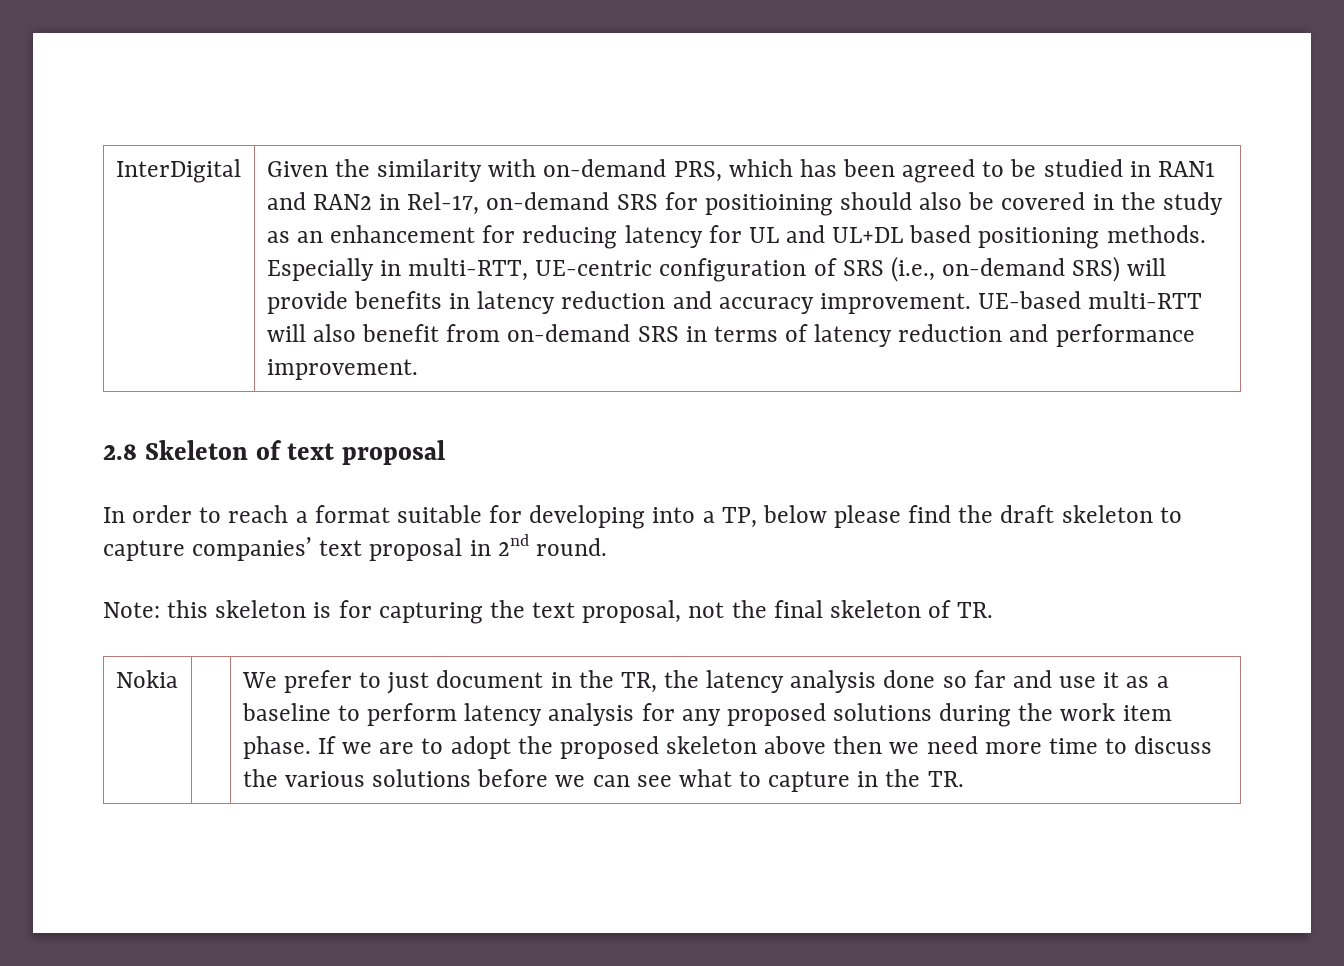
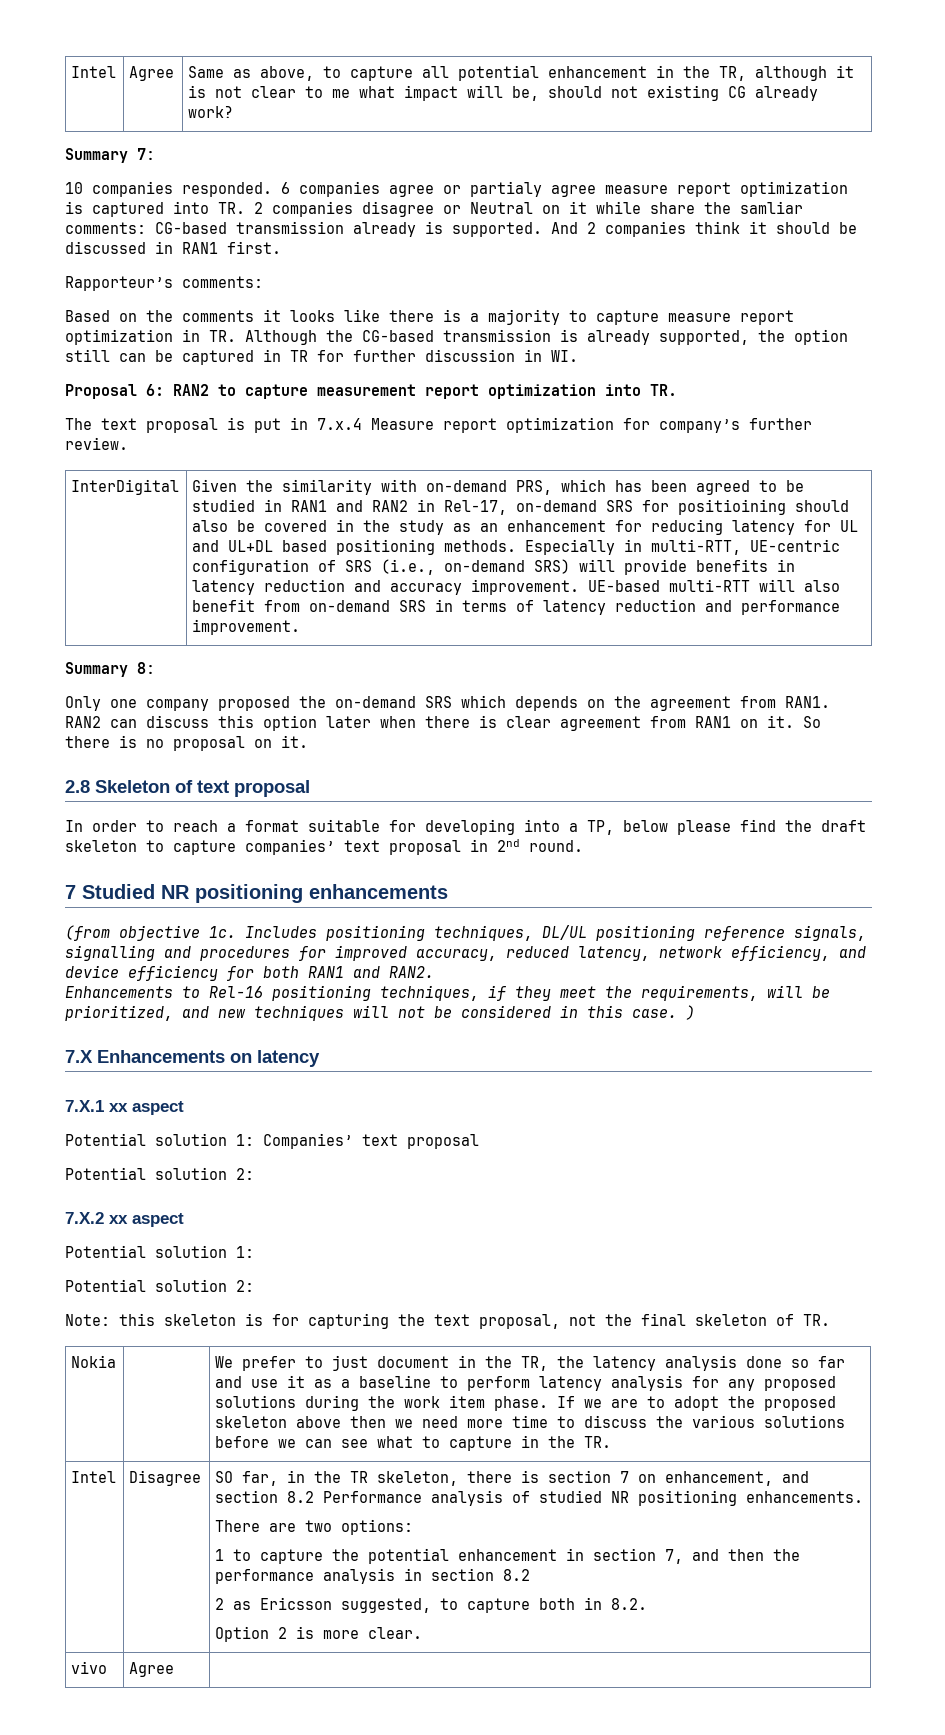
(115, 171) none -> [71,66,117,78] [129,66,175,81] [188,65,855,81] [188,85,819,101] [188,106,234,118] [65,148,155,163] [65,181,848,197] [65,201,803,217] [65,221,857,237] [65,241,281,254] [65,276,263,291] [65,309,794,325] [65,329,848,345] [65,349,578,365] [65,384,677,399] [65,417,812,433] [65,437,128,450] Intel | Agree | Same as above, to capture all potential enhancement in the TR, although it is not clear to me what impact will be, should not existing CG already work? // Summary 7: // 10 companies responded. 6 companies agree or partialy agree measure report optimization is captured into TR. 2 companies disagree or Neutral on it while share the samliar comments: CG-based transmission already is supported. And 2 companies think it should be discussed in RAN1 first. // Rapporteur’s comments: // Based on the comments it looks like there is a majority to capture measure report optimization in TR. Although the CG-based transmission is already supported, the option still can be captured in TR for further discussion in WI. // Proposal 6: RAN2 to capture measurement report optimization into TR. // The text proposal is put in 7.x.4 Measure report optimization for company’s further review. //
(418, 369) none -> [65,662,155,677] [65,695,830,711] [65,715,821,731] [65,735,308,751] // Summary 8: // Only one company proposed the on-demand SRS which depends on the agreement from RAN1. RAN2 can discuss this option later when there is clear agreement from RAN1 on it. So there is no proposal on it.
(607, 547) none -> [65,884,448,903] [65,925,866,941] [65,945,866,961] [65,965,434,981] [65,985,830,1001] [65,1005,695,1021] [65,1050,320,1067] [65,1100,184,1115] [65,1133,479,1149] [65,1167,254,1180] [65,1212,184,1227] [65,1245,254,1258] [65,1279,254,1292] // 7 Studied NR positioning enhancements // (from objective 1c. Includes positioning techniques, DL/UL positioning reference signals, signalling and procedures for improved accuracy, reduced latency, network efficiency, and device efficiency for both RAN1 and RAN2. // Enhancements to Rel-16 positioning techniques, if they meet the requirements, will be prioritized, and new techniques will not be considered in this case. ) // 7.X Enhancements on latency // 7.X.1 xx aspect // Potential solution 1: Companies’ text proposal // Potential solution 2: // 7.X.2 xx aspect // Potential solution 1: // Potential solution 2:
(964, 779) none -> [71,1471,117,1483] [129,1470,202,1486] [215,1470,810,1486] [215,1490,864,1506] [215,1519,414,1535] [215,1548,801,1564] [215,1568,531,1584] [215,1597,648,1613] [215,1626,423,1642] [71,1661,108,1674] [129,1662,175,1677] // Intel | Disagree | SO far, in the TR skeleton, there is section 7 on enhancement, and section 8.2 Performance analysis of studied NR positioning enhancements. // There are two options: // 1 to capture the potential enhancement in section 7, and then the performance analysis in section 8.2 // 2 as Ericsson suggested, to capture both in 8.2. // Option 2 is more clear. // vivo | Agree |

